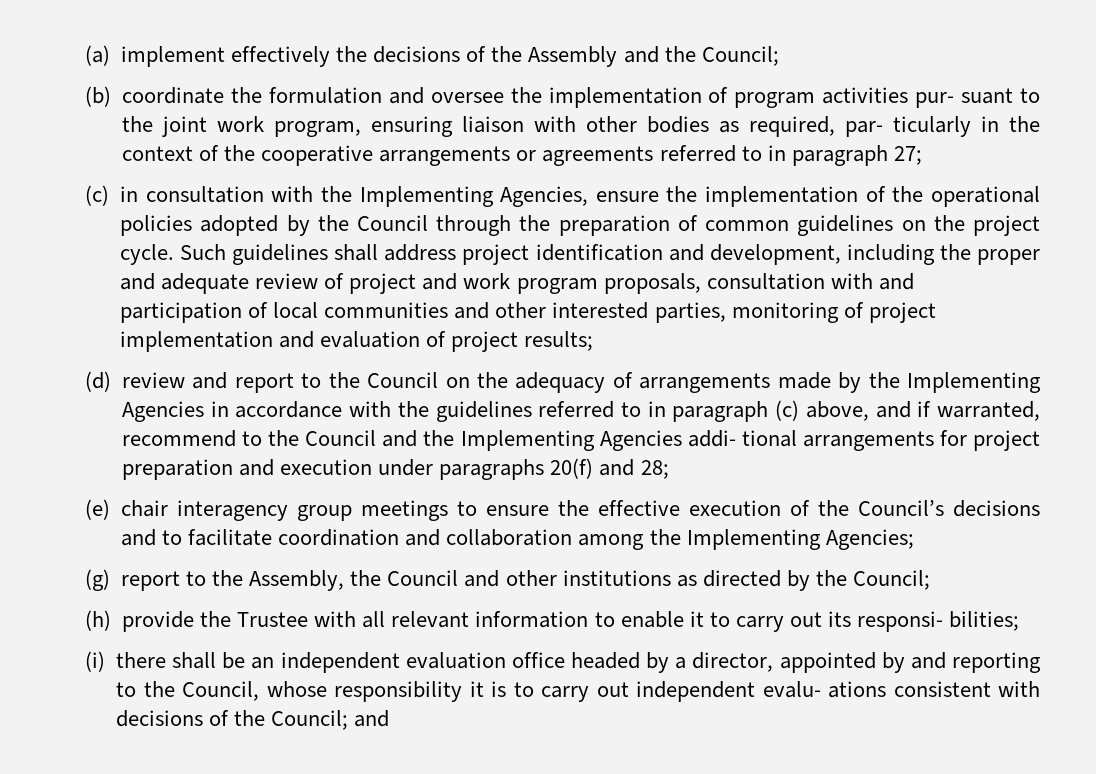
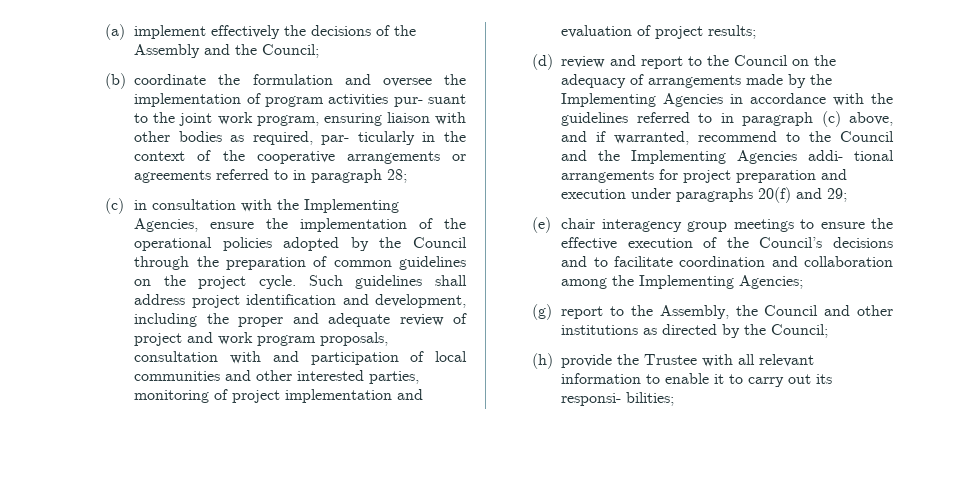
[893,146,922,165] 27; -> [387,169,408,183] 28;
[640,460,669,479] 28; -> [827,188,848,202] 29;
[84,651,1042,673] [116,681,1040,702] [116,710,390,730] // (i) there shall be an independent evaluation office headed by a director, appointed by and reporting to the Council, whose responsibility it is to carry out independent evalu- ations consistent with decisions of the Council; and -> (675, 399) none

